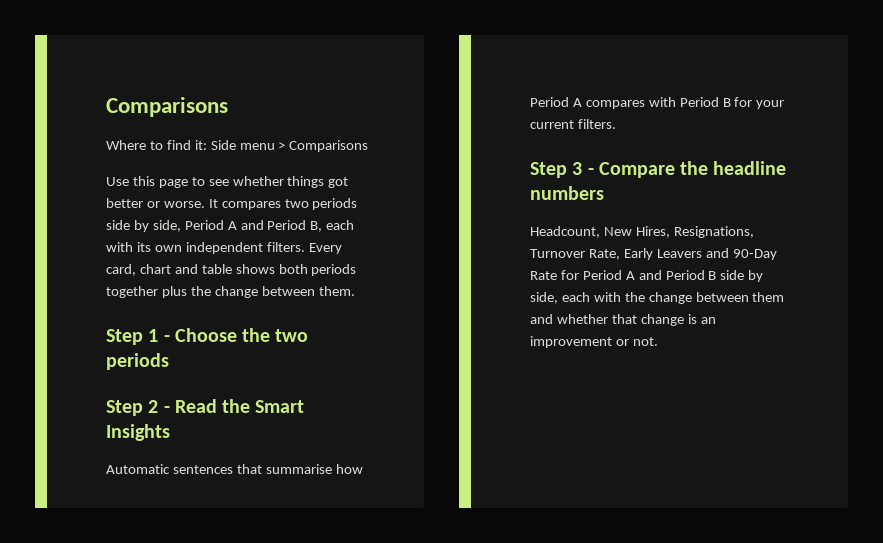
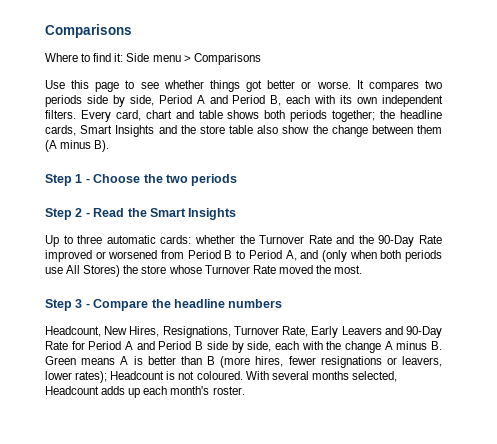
[106,286,355,298] together plus the change between them. -> [332,110,442,122] [45,125,442,137] [45,140,110,152] together; the headline cards, Smart Insights and the store table also show the change between them (A minus B).
[106,464,363,474] [530,97,785,109] [530,119,616,129] Automatic sentences that summarise how Period A compares with Period B for your current filters. -> [45,235,442,247] [45,250,442,262] [45,265,363,277] Up to three automatic cards: whether the Turnover Rate and the 90-Day Rate improved or worsened from Period B to Period A, and (only when both periods use All Stores) the store whose Turnover Rate moved the most.
[695,292,785,302] [530,314,716,326] [530,336,658,348] between them and whether that change is an improvement or not. -> [384,341,442,350] [45,356,443,368] [45,371,397,383] [45,386,245,398] A minus B. Green means A is better than B (more hires, fewer resignations or leavers, lower rates); Headcount is not coloured. With several months selected, Headcount adds up each month's roster.

